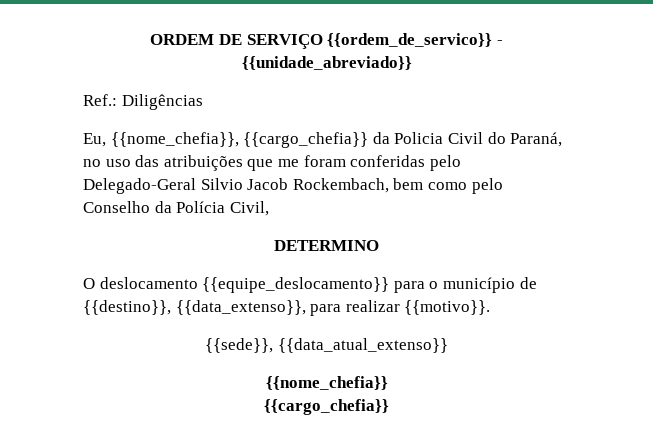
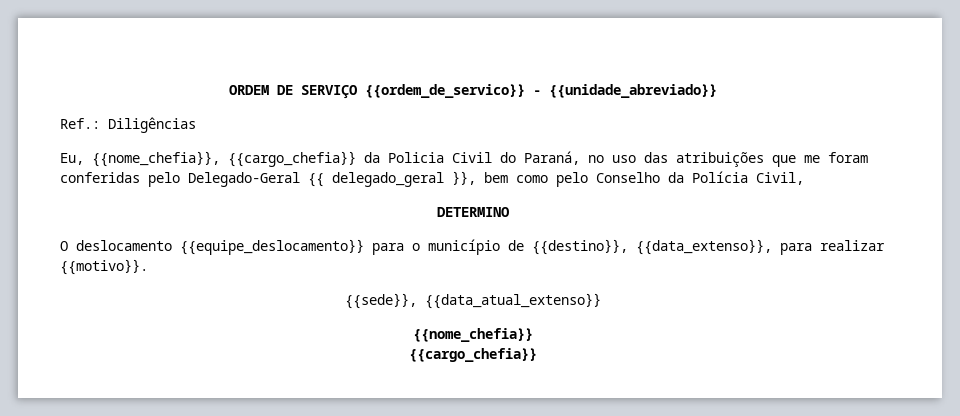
[200,178,389,193] Silvio Jacob Rockembach, -> [308,171,476,187] {{ delegado_geral }},

